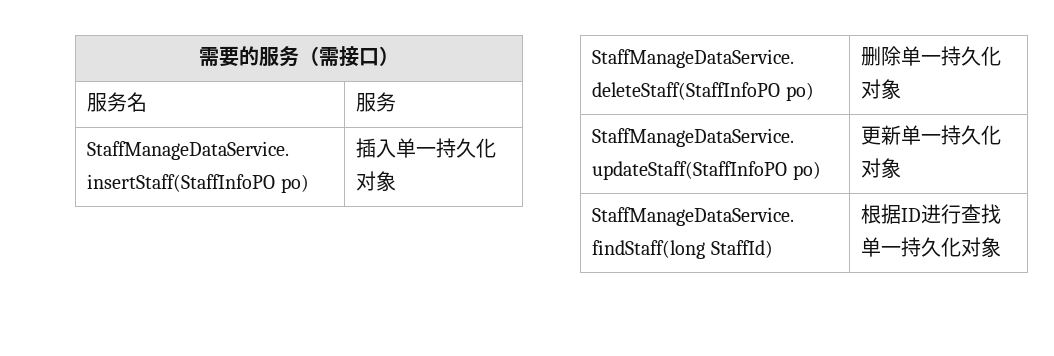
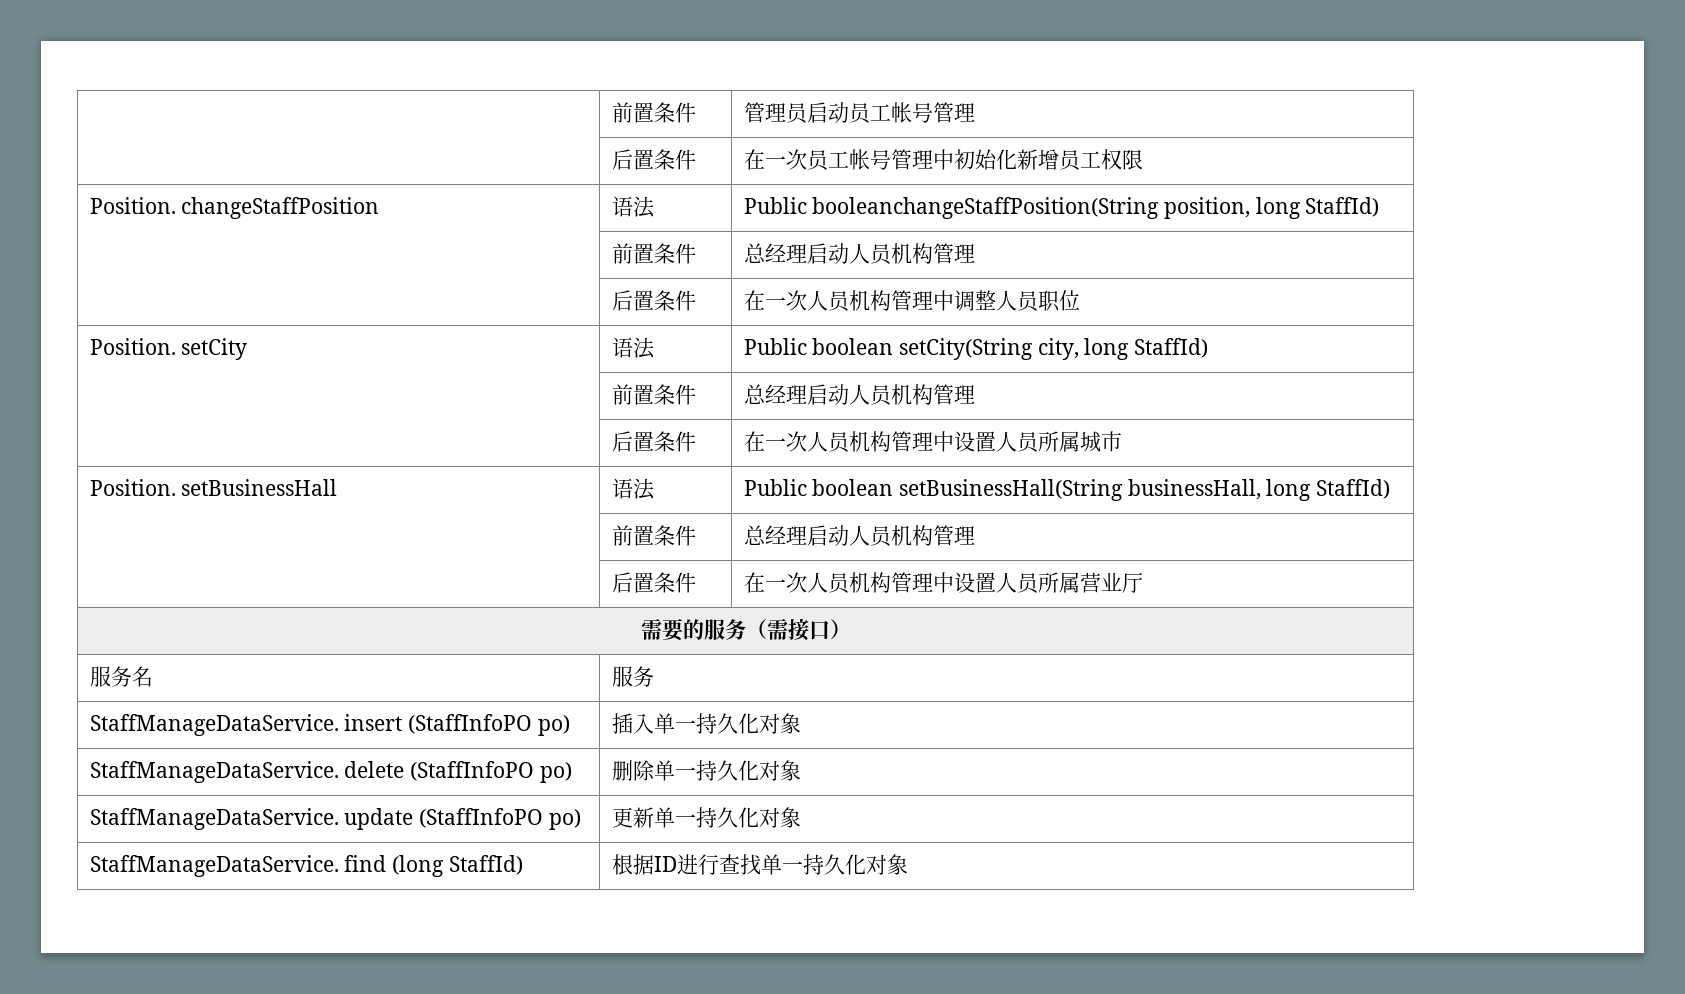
(199, 56) none -> [611,102,696,123] [743,102,975,124] [611,149,696,170] [743,149,1143,171] [89,197,380,219] [611,196,655,218] [743,197,1380,219] [611,243,696,264] [743,243,975,265] [611,290,696,311] [743,290,1080,312] [89,338,248,360] [611,337,655,359] [743,338,1209,360] [611,384,696,405] [743,384,975,406] [611,431,696,452] [743,431,1122,453] [89,479,338,496] [611,478,655,500] [743,479,1391,501] [611,525,696,546] [743,525,975,547] [611,572,696,593] [743,572,1143,594] | 前置条件 | 管理员启动员工帐号管理 // | 后置条件 | 在一次员工帐号管理中初始化新增员工权限 // Position. changeStaffPosition | 语法 | Public booleanchangeStaffPosition(String position, long StaffId) // | 前置条件 | 总经理启动人员机构管理 // | 后置条件 | 在一次人员机构管理中调整人员职位 // Position. setCity | 语法 | Public boolean setCity(String city, long StaffId) // | 前置条件 | 总经理启动人员机构管理 // | 后置条件 | 在一次人员机构管理中设置人员所属城市 // Position. setBusinessHall | 语法 | Public boolean setBusinessHall(String businessHall, long StaffId) // | 前置条件 | 总经理启动人员机构管理 // | 后置条件 | 在一次人员机构管理中设置人员所属营业厅 //
[87,174,276,192] insertStaff(StaffInfoPO -> [344,714,533,734] insert (StaffInfoPO
[592,82,781,100] deleteStaff(StaffInfoPO -> [344,761,535,781] delete (StaffInfoPO
[592,161,788,180] updateStaff(StaffInfoPO -> [344,808,544,830] update (StaffInfoPO
[592,240,706,259] findStaff(long -> [344,855,445,877] find (long

